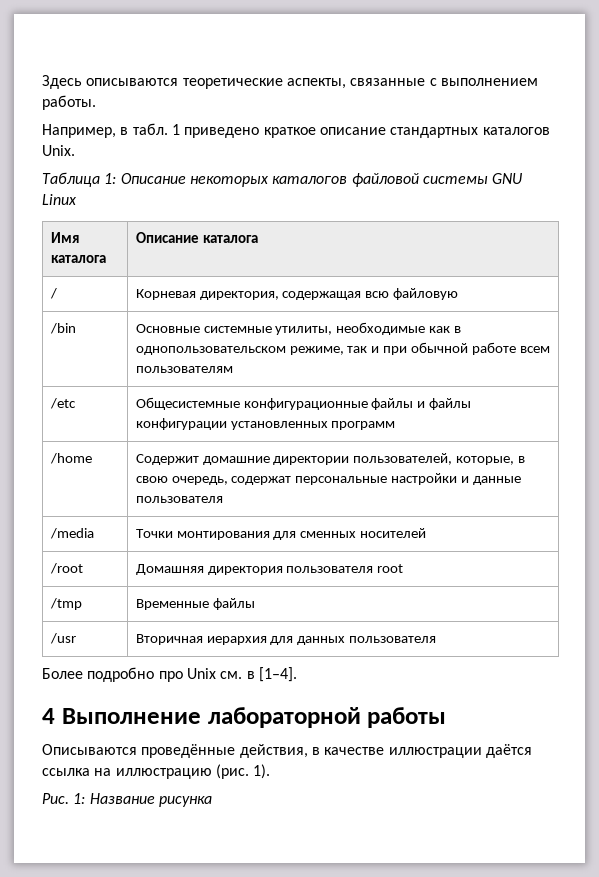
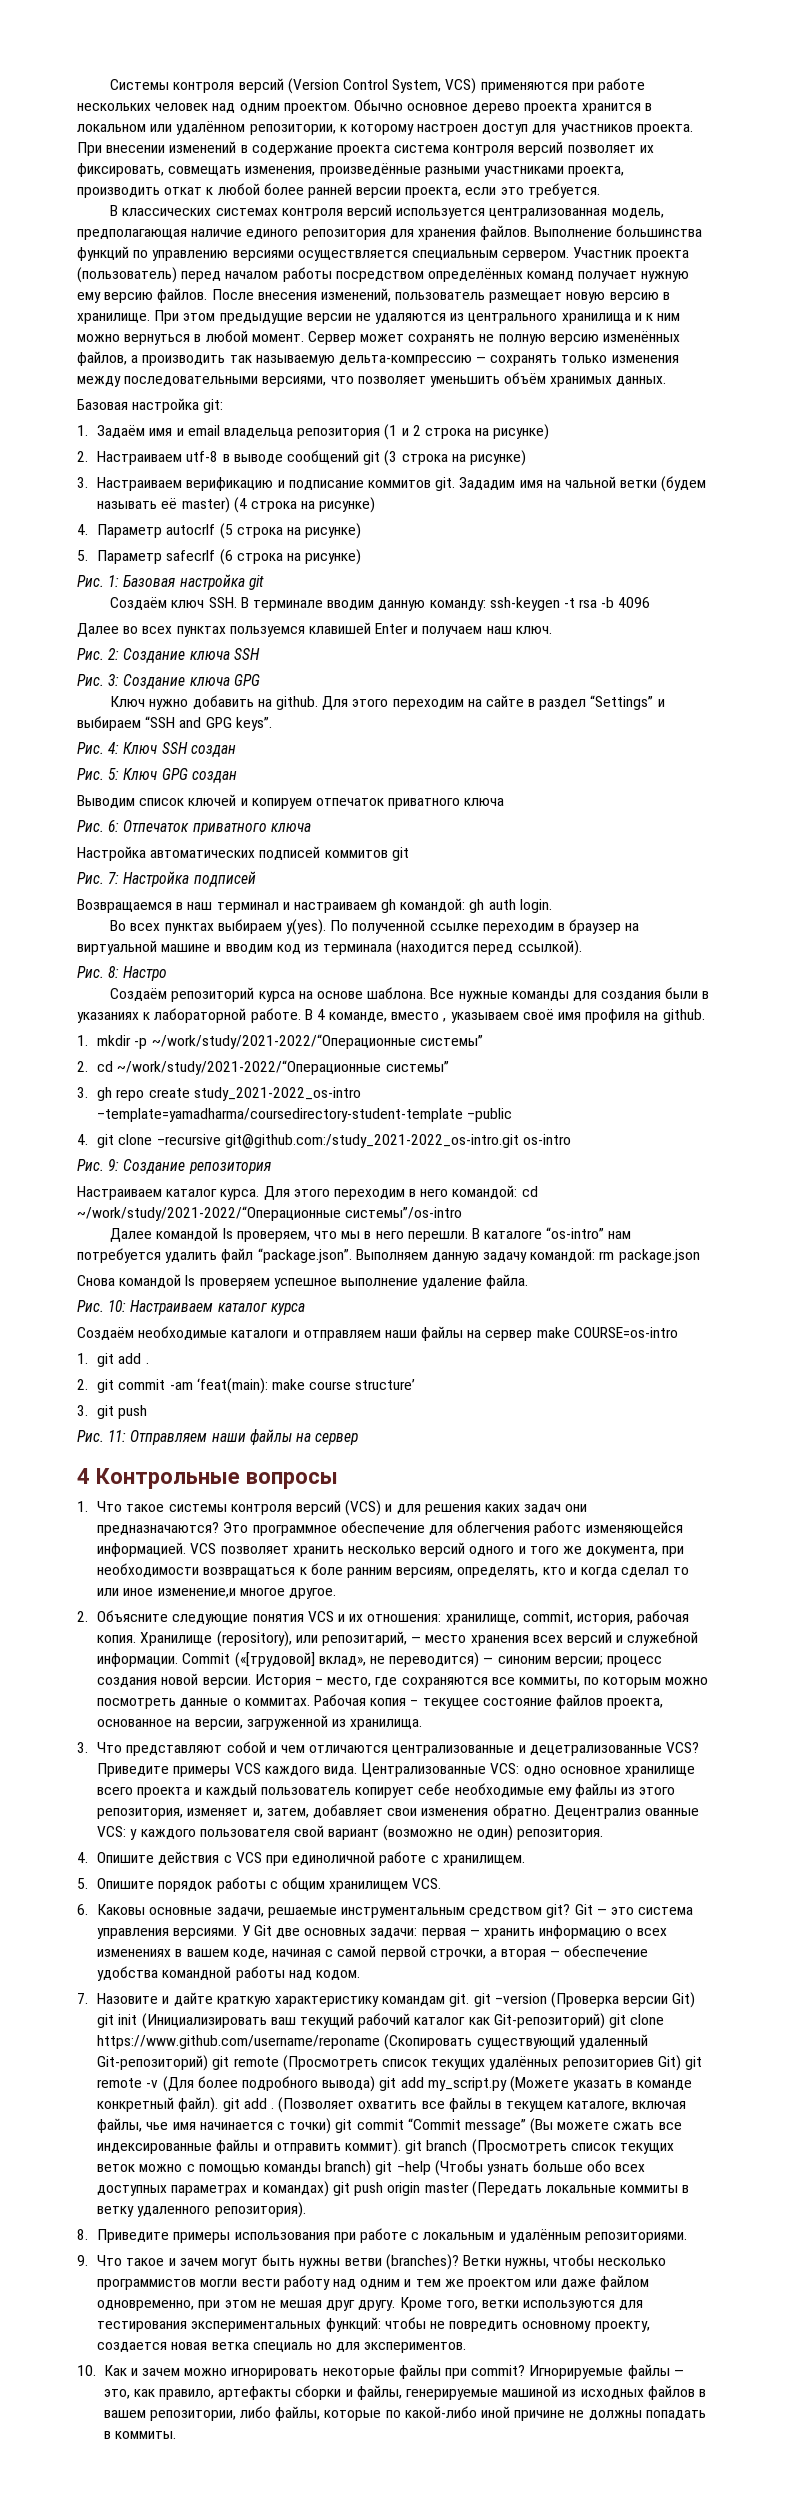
[42,75,538,89] [42,95,96,110] [42,123,550,138] [42,145,75,156] [42,172,523,187] [42,194,77,205] [50,232,79,243] [50,255,106,263] [135,232,258,243] [49,288,57,299] [135,288,459,300] [49,323,76,334] [135,322,462,335] [135,342,551,355] [135,366,233,373] [49,398,76,409] [135,397,472,410] [135,418,396,430] [49,453,92,464] [135,453,526,465] [135,473,522,485] [135,496,223,503] [49,528,94,539] [135,528,427,540] [49,563,83,574] [135,564,404,575] [49,598,82,610] [135,598,255,610] [49,633,76,644] [135,634,437,645] [42,667,297,682] [42,707,447,728] [42,744,532,758] [42,764,271,779] [42,793,212,807] Здесь описываются теоретические аспекты, связанные с выполнением работы. // Например, в табл. 1 приведено краткое описание стандартных каталогов Unix. // Таблица 1: Описание некоторых каталогов файловой системы GNU Linux // Имя каталога | Описание каталога // / | Корневая директория, содержащая всю файловую // /bin | Основные системные утилиты, необходимые как в однопользовательском режиме, так и при обычной работе всем пользователям // /etc | Общесистемные конфигурационные файлы и файлы конфигурации установленных программ // /home | Содержит домашние директории пользователей, которые, в свою очередь, содержат персональные настройки и данные пользователя // /media | Точки монтирования для сменных носителей // /root | Домашняя директория пользователя root // /tmp | Временные файлы // /usr | Вторичная иерархия для данных пользователя // Более подробно про Unix см. в [1–4]. // 4 Выполнение лабораторной работы // Описываются проведённые действия, в качестве иллюстрации даётся ссылка на иллюстрацию (рис. 1). // Рис. 1: Название рисунка -> [110,78,645,94] [77,99,652,114] [77,121,693,135] [77,141,654,156] [77,163,625,177] [77,183,600,198] [110,204,664,219] [77,225,703,240] [77,246,690,261] [77,267,690,283] [77,288,670,303] [77,310,681,324] [77,330,681,345] [77,351,679,366] [77,372,667,387] [77,398,224,413] [77,424,550,440] [77,450,526,466] [77,476,707,492] [97,497,376,513] [77,523,362,539] [77,549,362,565] [77,574,264,590] [110,597,651,611] [77,622,552,637] [77,648,260,663] [77,674,260,689] [110,695,665,710] [77,716,272,731] [77,742,236,757] [77,768,237,783] [77,794,505,809] [77,820,311,835] [77,846,409,861] [77,871,256,887] [77,898,552,913] [110,919,640,935] [77,940,582,956] [77,966,168,981] [110,987,710,1002] [77,1008,705,1023] [77,1034,483,1049] [77,1060,449,1075] [77,1087,361,1101] [97,1108,513,1122] [77,1134,571,1148] [77,1159,271,1174] [77,1185,538,1200] [77,1206,463,1221] [110,1227,632,1242] [77,1248,700,1263] [77,1274,529,1289] [77,1300,305,1315] [77,1326,678,1341] [77,1353,149,1367] [77,1378,416,1394] [77,1405,148,1419] [77,1429,359,1445] [77,1468,338,1489] [77,1500,588,1516] [97,1521,683,1536] [97,1542,685,1557] [97,1563,690,1578] [97,1588,336,1599] [77,1610,690,1625] [97,1631,699,1647] [97,1652,662,1668] [97,1673,709,1688] [97,1694,664,1709] [97,1715,423,1730] [77,1741,699,1756] [97,1763,695,1777] [97,1783,676,1798] [97,1804,699,1819] [97,1825,603,1841] [77,1851,525,1866] [77,1877,442,1892] [77,1904,694,1918] [97,1925,668,1939] [97,1945,649,1960] [97,1966,360,1981] [77,1992,696,2008] [97,2013,665,2029] [97,2034,648,2050] [97,2055,702,2071] [97,2076,693,2092] [97,2097,687,2113] [97,2118,682,2134] [97,2139,674,2155] [97,2160,646,2176] [97,2181,690,2197] [97,2202,306,2218] [77,2228,687,2243] [77,2254,667,2270] [97,2275,650,2290] [97,2297,644,2311] [97,2317,650,2332] [97,2342,467,2353] [77,2364,684,2379] [103,2385,706,2400] [103,2406,706,2421] [103,2431,176,2439] Системы контроля версий (Version Control System, VCS) применяются при работе нескольких человек над одним проектом. Обычно основное дерево проекта хранится в локальном или удалённом репозитории, к которому настроен доступ для участников проекта. При внесении изменений в содержание проекта система контроля версий позволяет их фиксировать, совмещать изменения, произведённые разными участниками проекта, производить откат к любой более ранней версии проекта, если это требуется. // В классических системах контроля версий используется централизованная модель, предполагающая наличие единого репозитория для хранения файлов. Выполнение большинства функций по управлению версиями осуществляется специальным сервером. Участник проекта (пользователь) перед началом работы посредством определённых команд получает нужную ему версию файлов. После внесения изменений, пользователь размещает новую версию в хранилище. При этом предыдущие версии не удаляются из центрального хранилища и к ним можно вернуться в любой момент. Сервер может сохранять не полную версию изменённых файлов, а производить так называемую дельта-компрессию — сохранять только изменения между последовательными версиями, что позволяет уменьшить объём хранимых данных. // Базовая настройка git: // 1. Задаём имя и email владельца репозитория (1 и 2 строка на рисунке) // 2. Настраиваем utf-8 в выводе сообщений git (3 строка на рисунке) // 3. Настраиваем верификацию и подписание коммитов git. Зададим имя на чальной ветки (будем называть её master) (4 строка на рисунке) // 4. Параметр autocrlf (5 строка на рисунке) // 5. Параметр safecrlf (6 строка на рисунке) // Рис. 1: Базовая настройка git // Создаём ключ SSH. В терминале вводим данную команду: ssh-keygen -t rsa -b 4096 // Далее во всех пунктах пользуемся клавишей Enter и получаем наш ключ. // Рис. 2: Создание ключа SSH // Рис. 3: Создание ключа GPG // Ключ нужно добавить на github. Для этого переходим на сайте в раздел “Settings” и выбираем “SSH and GPG keys”. // Рис. 4: Ключ SSH создан // Рис. 5: Ключ GPG создан // Выводим список ключей и копируем отпечаток приватного ключа // Рис. 6: Отпечаток приватного ключа // Настройка автоматических подписей коммитов git // Рис. 7: Настройка подписей // Возвращаемся в наш терминал и настраиваем gh командой: gh auth login. // Во всех пунктах выбираем y(yes). По полученной ссылке переходим в браузер на виртуальной машине и вводим код из терминала (находится перед ссылкой). // Рис. 8: Настро // Создаём репозиторий курса на основе шаблона. Все нужные команды для создания были в указаниях к лабораторной работе. В 4 команде, вместо , указываем своё имя профиля на github. // 1. mkdir -p ~/work/study/2021-2022/“Операционные системы” // 2. cd ~/work/study/2021-2022/“Операционные системы” // 3. gh repo create study_2021-2022_os-intro –template=yamadharma/coursedirectory-student-template –public // 4. git clone –recursive git@github.com:/study_2021-2022_os-intro.git os-intro // Рис. 9: Создание репозитория // Настраиваем каталог курса. Для этого переходим в него командой: cd ~/work/study/2021-2022/“Операционные системы”/os-intro // Далее командой ls проверяем, что мы в него перешли. В каталоге “os-intro” нам потребуется удалить файл “package.json”. Выполняем данную задачу командой: rm package.json // Снова командой ls проверяем успешное выполнение удаление файла. // Рис. 10: Настраиваем каталог курса // Создаём необходимые каталоги и отправляем наши файлы на сервер make COURSE=os-intro // 1. git add . // 2. git commit -am ‘feat(main): make course structure’ // 3. git push // Рис. 11: Отправляем наши файлы на сервер // 4 Контрольные вопросы // 1. Что такое системы контроля версий (VCS) и для решения каких задач они предназначаются? Это программное обеспечение для облегчения работс изменяющейся информацией. VCS позволяет хранить несколько версий одного и того же документа, при необходимости возвращаться к боле ранним версиям, определять, кто и когда сделал то или иное изменение,и многое другое. // 2. Объясните следующие понятия VCS и их отношения: хранилище, commit, история, рабочая копия. Хранилище (repository), или репозитарий, — место хранения всех версий и служебной информации. Commit («[трудовой] вклад», не переводится) — синоним версии; процесс создания новой версии. История – место, где сохраняются все коммиты, по которым можно посмотреть данные о коммитах. Рабочая копия – текущее состояние файлов проекта, основанное на версии, загруженной из хранилища. // 3. Что представляют собой и чем отличаются централизованные и децетрализованные VCS? Приведите примеры VCS каждого вида. Централизованные VCS: одно основное хранилище всего проекта и каждый пользователь копирует себе необходимые ему файлы из этого репозитория, изменяет и, затем, добавляет свои изменения обратно. Децентрализ ованные VCS: у каждого пользователя свой вариант (возможно не один) репозитория. // 4. Опишите действия с VCS при единоличной работе с хранилищем. // 5. Опишите порядок работы с общим хранилищем VCS. // 6. Каковы основные задачи, решаемые инструментальным средством git? Git — это система управления версиями. У Git две основных задачи: первая — хранить информацию о всех изменениях в вашем коде, начиная с самой первой строчки, а вторая — обеспечение удобства командной работы над кодом. // 7. Назовите и дайте краткую характеристику командам git. git –version (Прoверка версии Git) git init (Инициализировать ваш текущий рабочий каталог как Git-репозиторий) git clone https://www.github.com/username/reponame (Скопировать существующий удаленный Git-репозиторий) git remote (Просмотреть список текущих удалённых репозиториев Git) git remote -v (Для более подробного вывода) git add my_script.py (Можете указать в команде конкретный файл). git add . (Позволяет охватить все файлы в текущем каталоге, включая файлы, чье имя начинается с точки) git commit “Commit message” (Вы можете сжать все индексированные файлы и отправить коммит). git branch (Просмотреть список текущих веток можно с помощью команды branch) git –help (Чтобы узнать больше обо всех доступных параметрах и командах) git push origin master (Передать локальные коммиты в ветку удаленного репозитория). // 8. Приведите примеры использования при работе с локальным и удалённым репозиториями. // 9. Что такое и зачем могут быть нужны ветви (branches)? Ветки нужны, чтобы несколько программистов могли вести работу над одним и тем же проектом или даже файлом одновременно, при этом не мешая друг другу. Кроме того, ветки используются для тестирования экспериментальных функций: чтобы не повредить основному проекту, создается новая ветка специаль но для экспериментов. // 10. Как и зачем можно игнорировать некоторые файлы при commit? Игнорируемые файлы — это, как правило, артефакты сборки и файлы, генерируемые машиной из исходных файлов в вашем репозитории, либо файлы, которые по какой-либо иной причине не должны попадать в коммиты.

